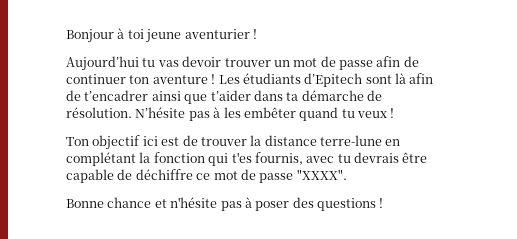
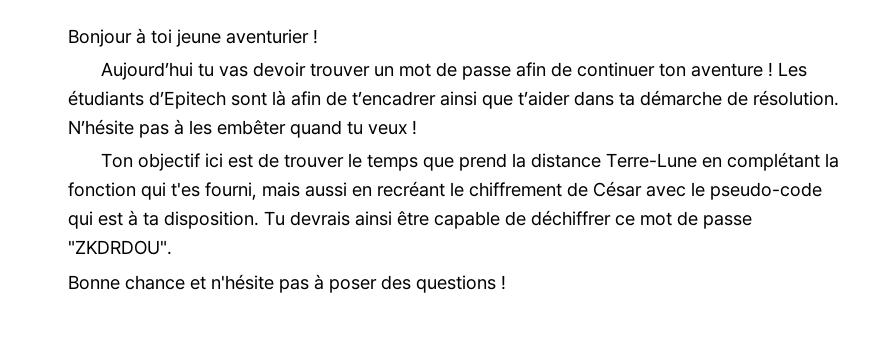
(247, 141) none -> [347,153,507,171] le temps que prend
[320,135,382,146] terre-lune -> [605,153,697,168] Terre-Lune
[254,152,399,165] fournis, avec tu devrais -> [205,181,822,200] [68,210,392,229] fourni, mais aussi en recréant le chiffrement de César avec le pseudo-code qui est à ta disposition. Tu devrais ainsi
[135,169,193,180] déchiffre -> [531,210,611,226] déchiffrer
[296,169,347,180] "XXXX". -> [68,240,172,255] "ZKDRDOU".

